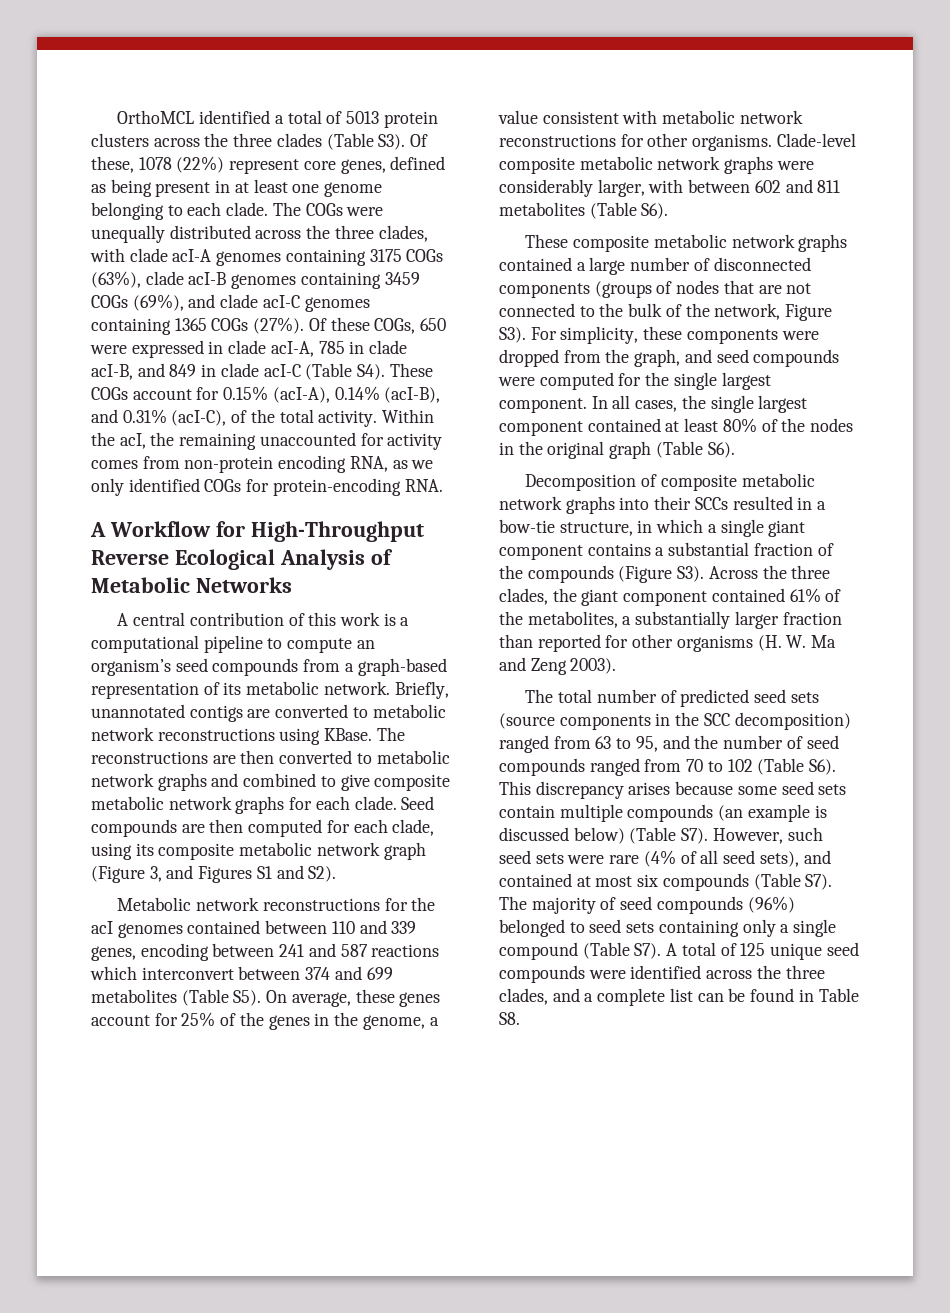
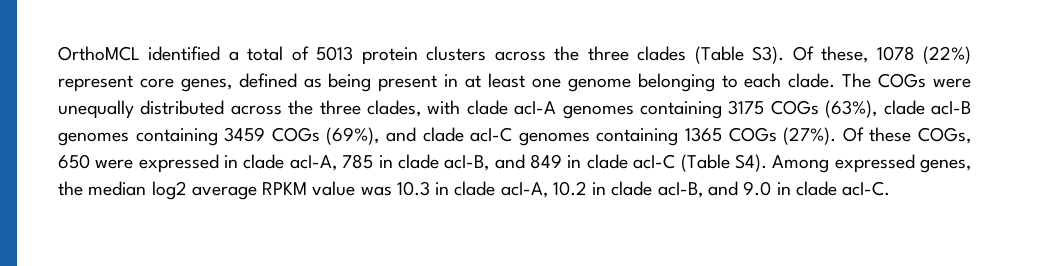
[389,363,433,377] [91,386,441,403] [91,409,435,427] [91,432,443,450] [91,455,434,473] [91,478,443,496] [90,521,424,542] [91,549,393,570] [91,577,292,593] [117,612,410,626] [91,635,375,653] [91,658,447,676] [91,681,449,699] [91,704,446,722] [91,727,405,745] [91,750,450,764] [91,773,451,791] [91,796,435,814] [91,819,435,837] [91,842,426,860] [91,865,337,883] [117,897,436,911] [91,920,417,938] [91,943,440,961] [90,966,393,980] [91,989,441,1007] [91,1012,439,1030] [498,110,803,124] [499,133,856,151] [499,156,814,174] [499,179,841,197] [499,202,669,219] [525,234,848,252] [499,257,811,275] [499,280,812,298] [499,303,833,321] [499,326,819,344] [499,349,840,367] [498,372,771,390] [499,395,808,413] [499,418,854,436] [499,441,735,459] [525,473,815,491] [499,496,827,514] [499,519,806,537] [499,542,834,560] [499,565,831,583] [499,588,842,606] [499,611,842,629] [499,634,837,652] [499,657,617,675] [525,689,819,707] [499,712,851,730] [499,735,839,753] [499,758,837,776] [499,781,847,799] [499,804,827,822] [499,827,823,844] [499,850,831,867] [499,873,833,891] [499,896,795,914] [499,919,837,937] [499,942,859,960] [499,965,825,983] [499,988,859,1006] [499,1012,520,1025] These COGs account for 0.15% (acI-A), 0.14% (acI-B), and 0.31% (acI-C), of the total activity. Within the acI, the remaining unaccounted for activity comes from non-protein encoding RNA, as we only identified COGs for protein-encoding RNA. // A Workflow for High-Throughput Reverse Ecological Analysis of Metabolic Networks // A central contribution of this work is a computational pipeline to compute an organism’s seed compounds from a graph-based representation of its metabolic network. Briefly, unannotated contigs are converted to metabolic network reconstructions using KBase. The reconstructions are then converted to metabolic network graphs and combined to give composite metabolic network graphs for each clade. Seed compounds are then computed for each clade, using its composite metabolic network graph (Figure 3, and Figures S1 and S2). // Metabolic network reconstructions for the acI genomes contained between 110 and 339 genes, encoding between 241 and 587 reactions which interconvert between 374 and 699 metabolites (Table S5). On average, these genes account for 25% of the genes in the genome, a value consistent with metabolic network reconstructions for other organisms. Clade-level composite metabolic network graphs were considerably larger, with between 602 and 811 metabolites (Table S6). // These composite metabolic network graphs contained a large number of disconnected components (groups of nodes that are not connected to the bulk of the network, Figure S3). For simplicity, these components were dropped from the graph, and seed compounds were computed for the single largest component. In all cases, the single largest component contained at least 80% of the nodes in the original graph (Table S6). // Decomposition of composite metabolic network graphs into their SCCs resulted in a bow-tie structure, in which a single giant component contains a substantial fraction of the compounds (Figure S3). Across the three clades, the giant component contained 61% of the metabolites, a substantially larger fraction than reported for other organisms (H. W. Ma and Zeng 2003). // The total number of predicted seed sets (source components in the SCC decomposition) ranged from 63 to 95, and the number of seed compounds ranged from 70 to 102 (Table S6). This discrepancy arises because some seed sets contain multiple compounds (an example is discussed below) (Table S7). However, such seed sets were rare (4% of all seed sets), and contained at most six compounds (Table S7). The majority of seed compounds (96%) belonged to seed sets containing only a single compound (Table S7). A total of 125 unique seed compounds were identified across the three clades, and a complete list can be found in Table S8. -> [772,154,971,173] [58,181,891,200] Among expressed genes, the median log2 average RPKM value was 10.3 in clade acI-A, 10.2 in clade acI-B, and 9.0 in clade acI-C.

